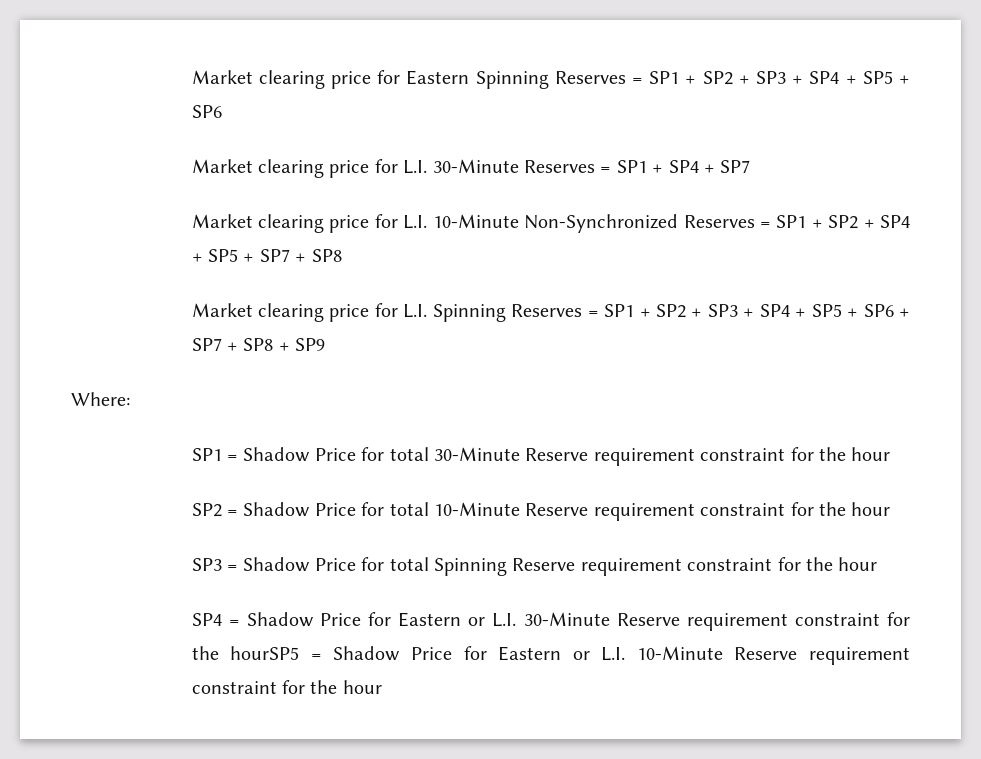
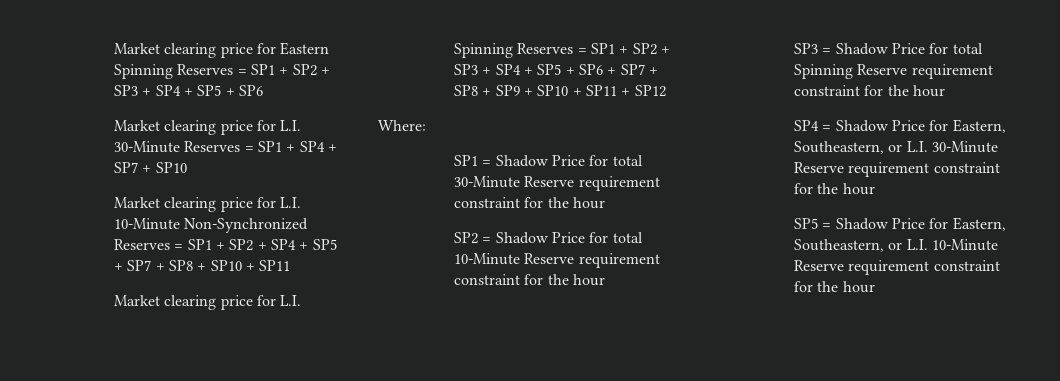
(751, 166) none -> [142,162,187,173] + SP10
(342, 255) none -> [197,260,291,271] + SP10 + SP11
(326, 344) none -> [524,85,666,97] + SP10 + SP11 + SP12
[398,612,462,627] Eastern -> [952,119,1006,133] [794,141,885,154] Eastern, Southeastern,
[230,646,562,661] hourSP5 = Shadow Price for Eastern -> [842,183,875,195] [794,217,1006,231] [794,239,885,252] hour // SP5 = Shadow Price for Eastern, Southeastern,

